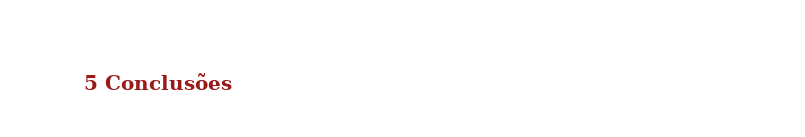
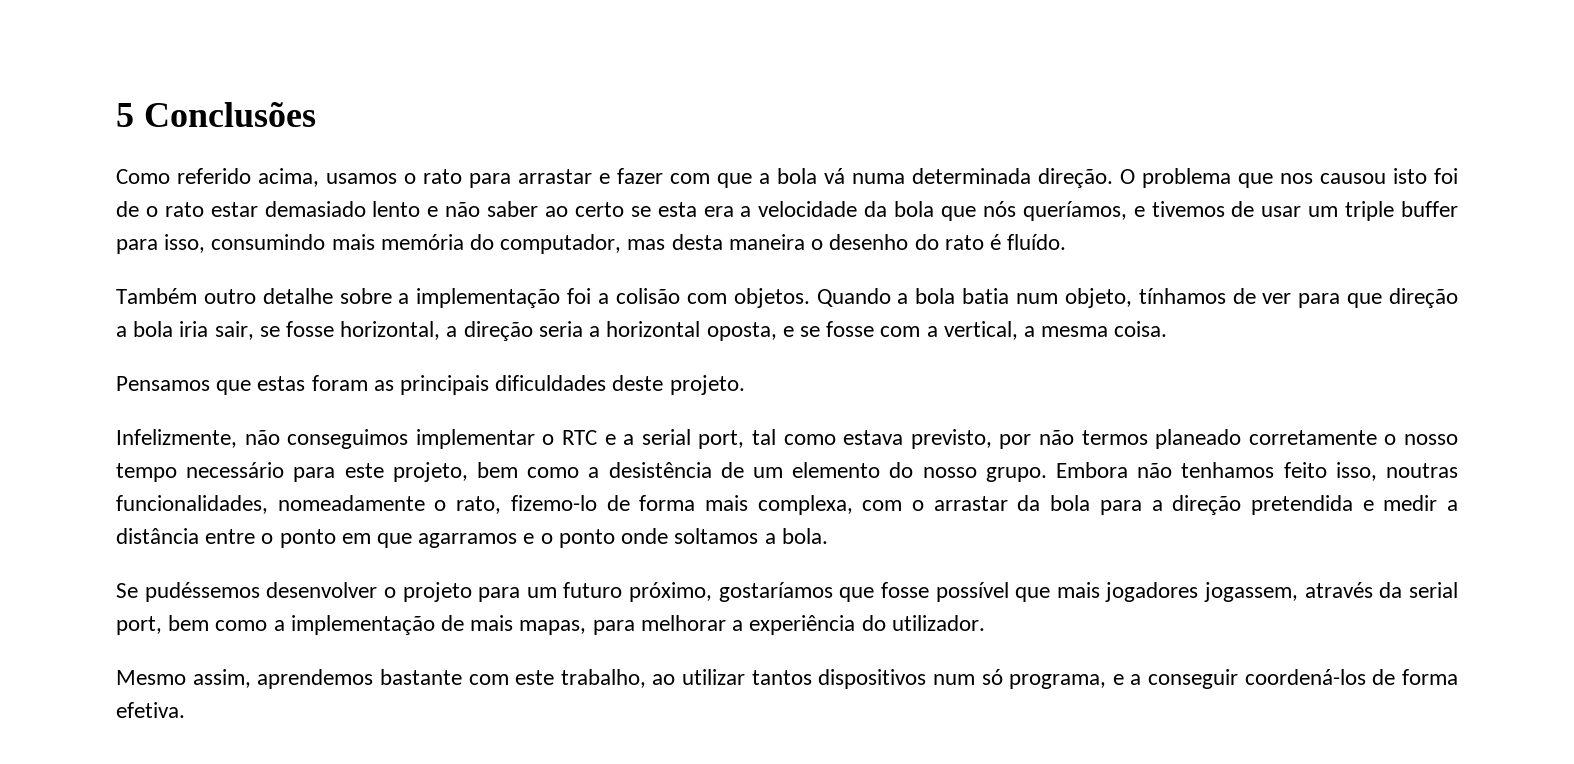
(232, 81) none -> [116,168,1458,188] [116,201,1459,221] [116,234,1067,254] [116,288,1458,308] [116,321,1168,341] [116,375,745,395] [116,429,1458,449] [116,462,1459,482] [116,495,1459,515] [116,528,828,548] [116,582,1458,602] [116,615,985,635] [116,669,1458,689] [116,702,185,718] // Como referido acima, usamos o rato para arrastar e fazer com que a bola vá numa determinada direção. O problema que nos causou isto foi de o rato estar demasiado lento e não saber ao certo se esta era a velocidade da bola que nós queríamos, e tivemos de usar um triple buffer para isso, consumindo mais memória do computador, mas desta maneira o desenho do rato é fluído. // Também outro detalhe sobre a implementação foi a colisão com objetos. Quando a bola batia num objeto, tínhamos de ver para que direção a bola iria sair, se fosse horizontal, a direção seria a horizontal oposta, e se fosse com a vertical, a mesma coisa. // Pensamos que estas foram as principais dificuldades deste projeto. // Infelizmente, não conseguimos implementar o RTC e a serial port, tal como estava previsto, por não termos planeado corretamente o nosso tempo necessário para este projeto, bem como a desistência de um elemento do nosso grupo. Embora não tenhamos feito isso, noutras funcionalidades, nomeadamente o rato, fizemo-lo de forma mais complexa, com o arrastar da bola para a direção pretendida e medir a distância entre o ponto em que agarramos e o ponto onde soltamos a bola. // Se pudéssemos desenvolver o projeto para um futuro próximo, gostaríamos que fosse possível que mais jogadores jogassem, através da serial port, bem como a implementação de mais mapas, para melhorar a experiência do utilizador. // Mesmo assim, aprendemos bastante com este trabalho, ao utilizar tantos dispositivos num só programa, e a conseguir coordená-los de forma efetiva.

